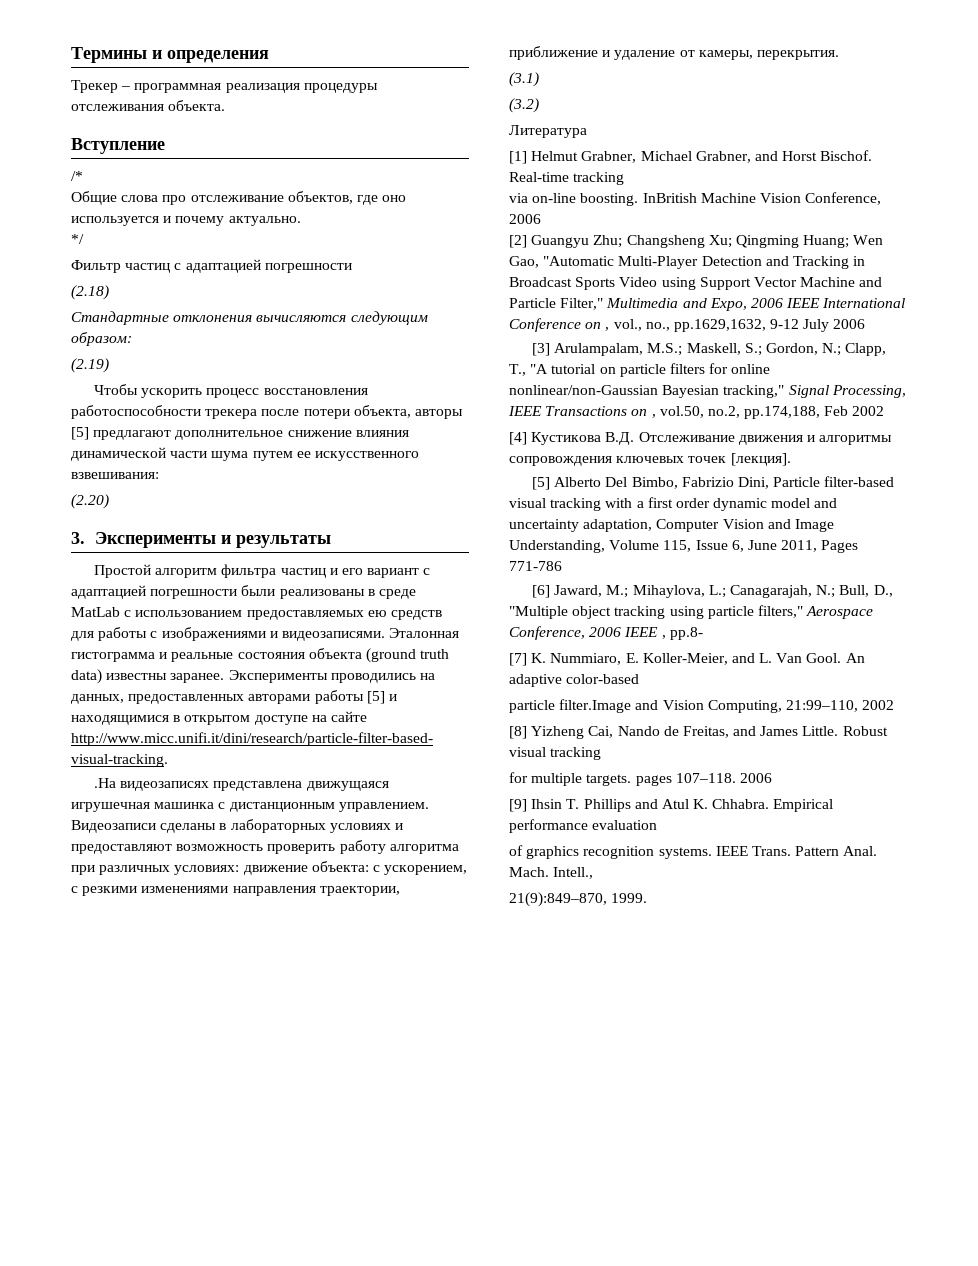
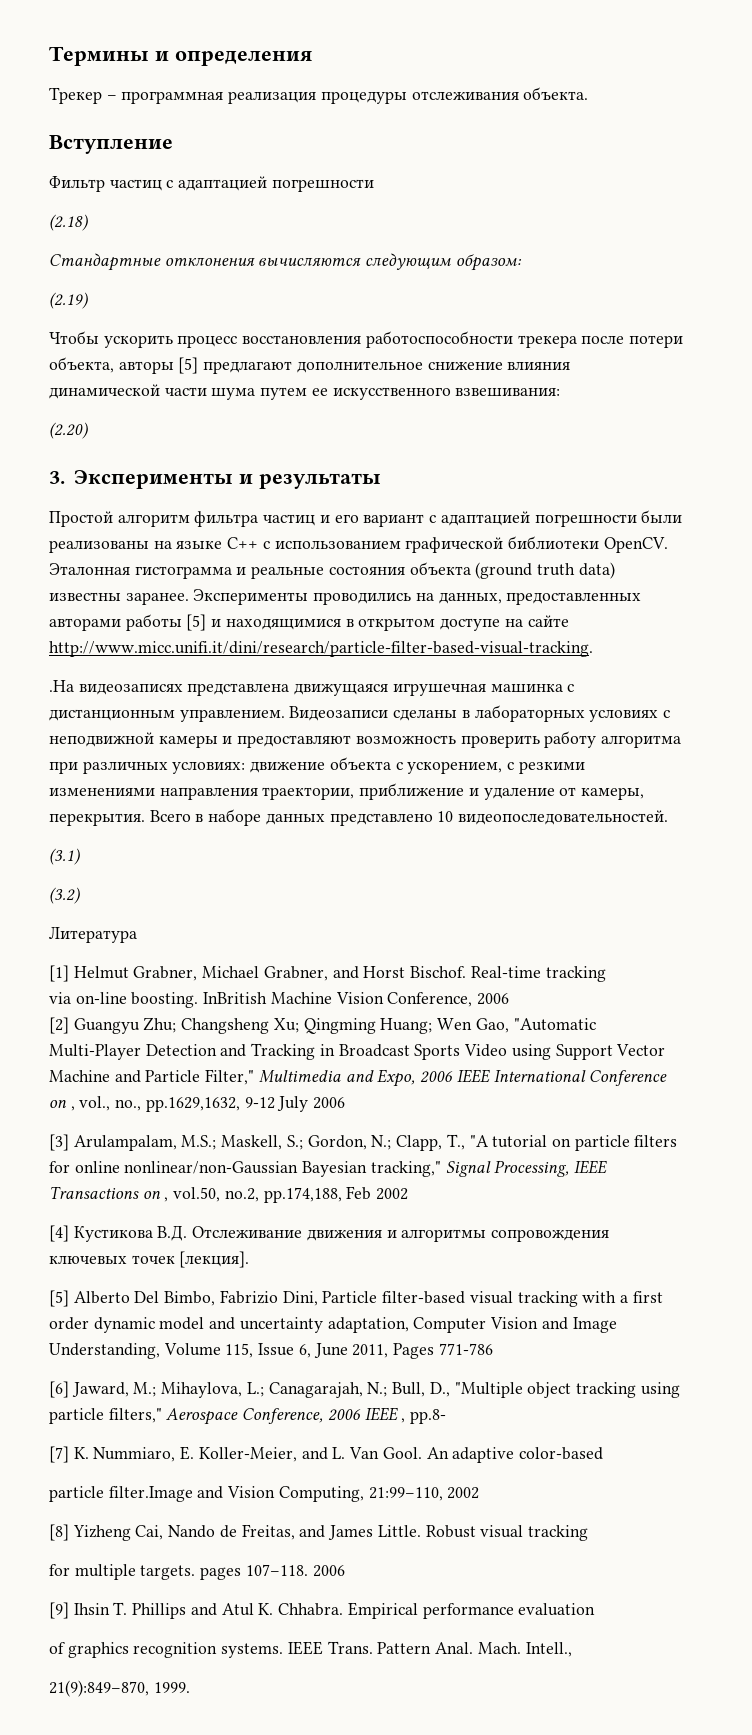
[71,171,83,181] [71,191,407,205] [71,216,301,226] [71,234,84,244] // /* // Общие слова про отслеживание объектов, где оно используется и почему актуально. // */ -> (173, 144) none
[367,589,416,599] [71,607,442,620] [71,627,385,641] в среде MatLab с использованием предоставляемых ею средств для работы с изображениями и видеозаписями. -> [153,536,668,553] на языке C++ с использованием графической библиотеки OpenCV.
(391, 828) none -> [663,710,671,718] [49,732,218,748] с неподвижной камеры
[311,861,369,872] объекта: -> [329,757,391,770] объекта
(839, 55) none -> [149,809,669,826] Всего в наборе данных представлено 10 видеопоследовательностей.

